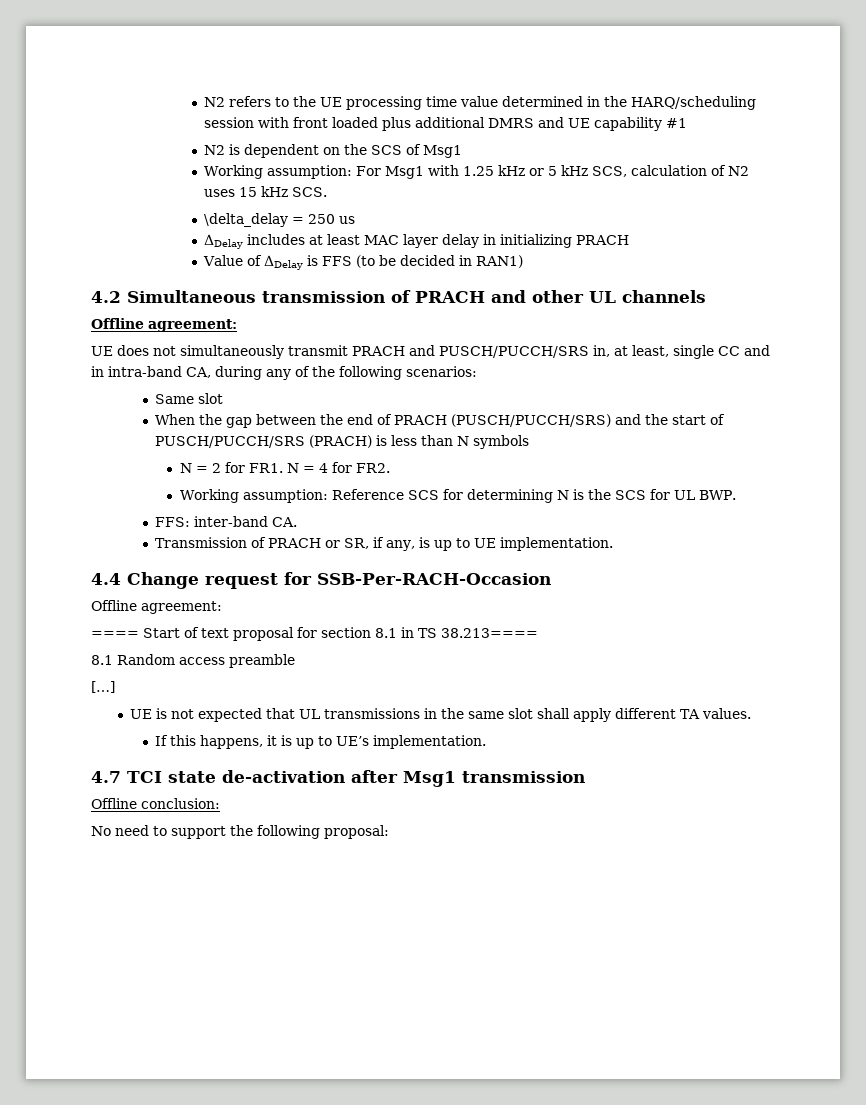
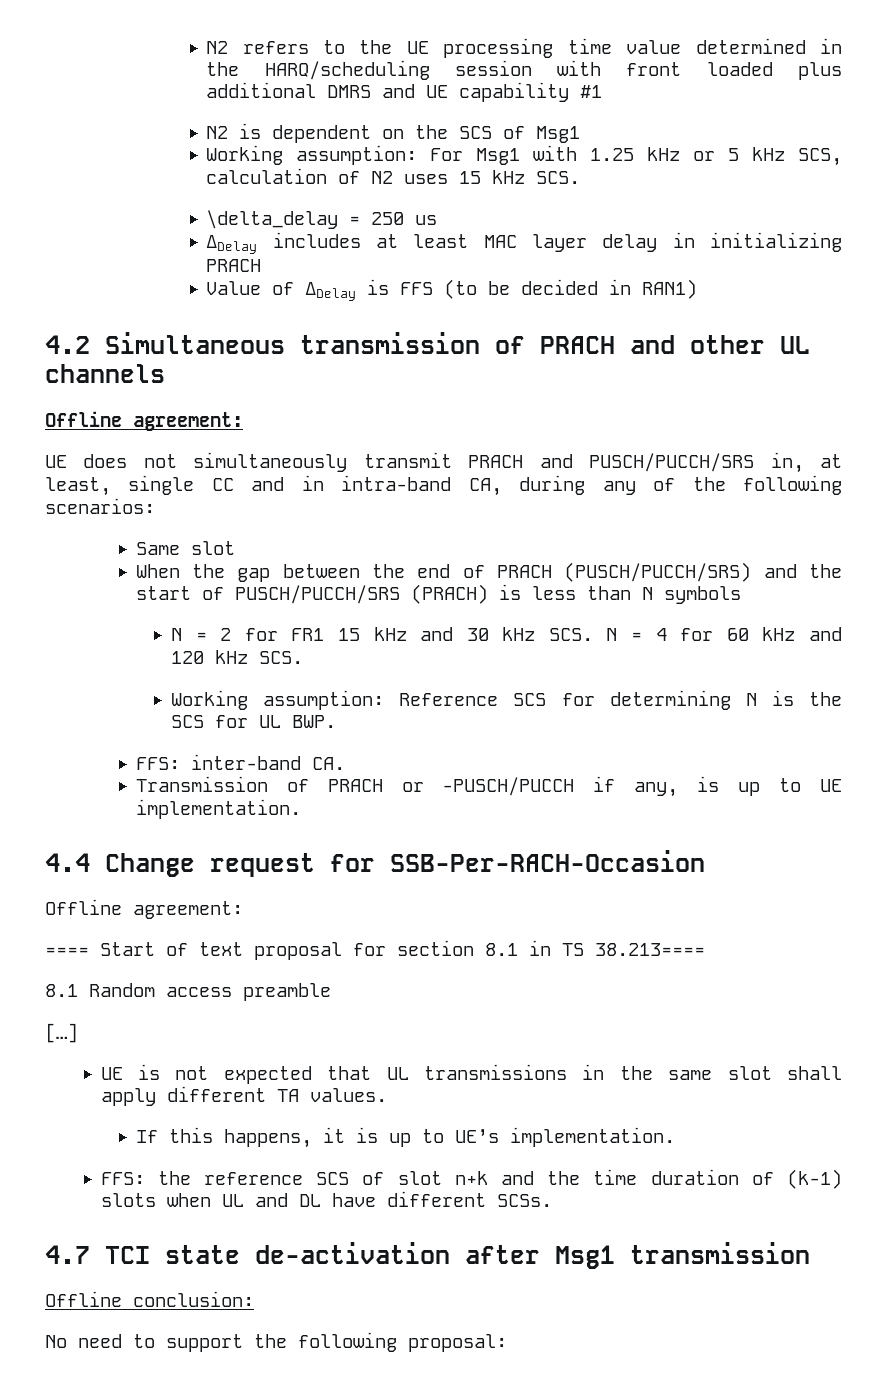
[248,462,390,473] FR1. N = 4 for FR2. -> [291,627,842,641] [171,650,304,664] FR1 15 kHz and 30 kHz SCS. N = 4 for 60 kHz and 120 kHz SCS.
[344,538,370,549] SR, -> [442,777,575,796] -PUSCH/PUCCH
(487, 742) none -> [100,1169,842,1189] [100,1191,552,1207] // FFS: the reference SCS of slot n+k and the time duration of (k-1) slots when UL and DL have different SCSs.

